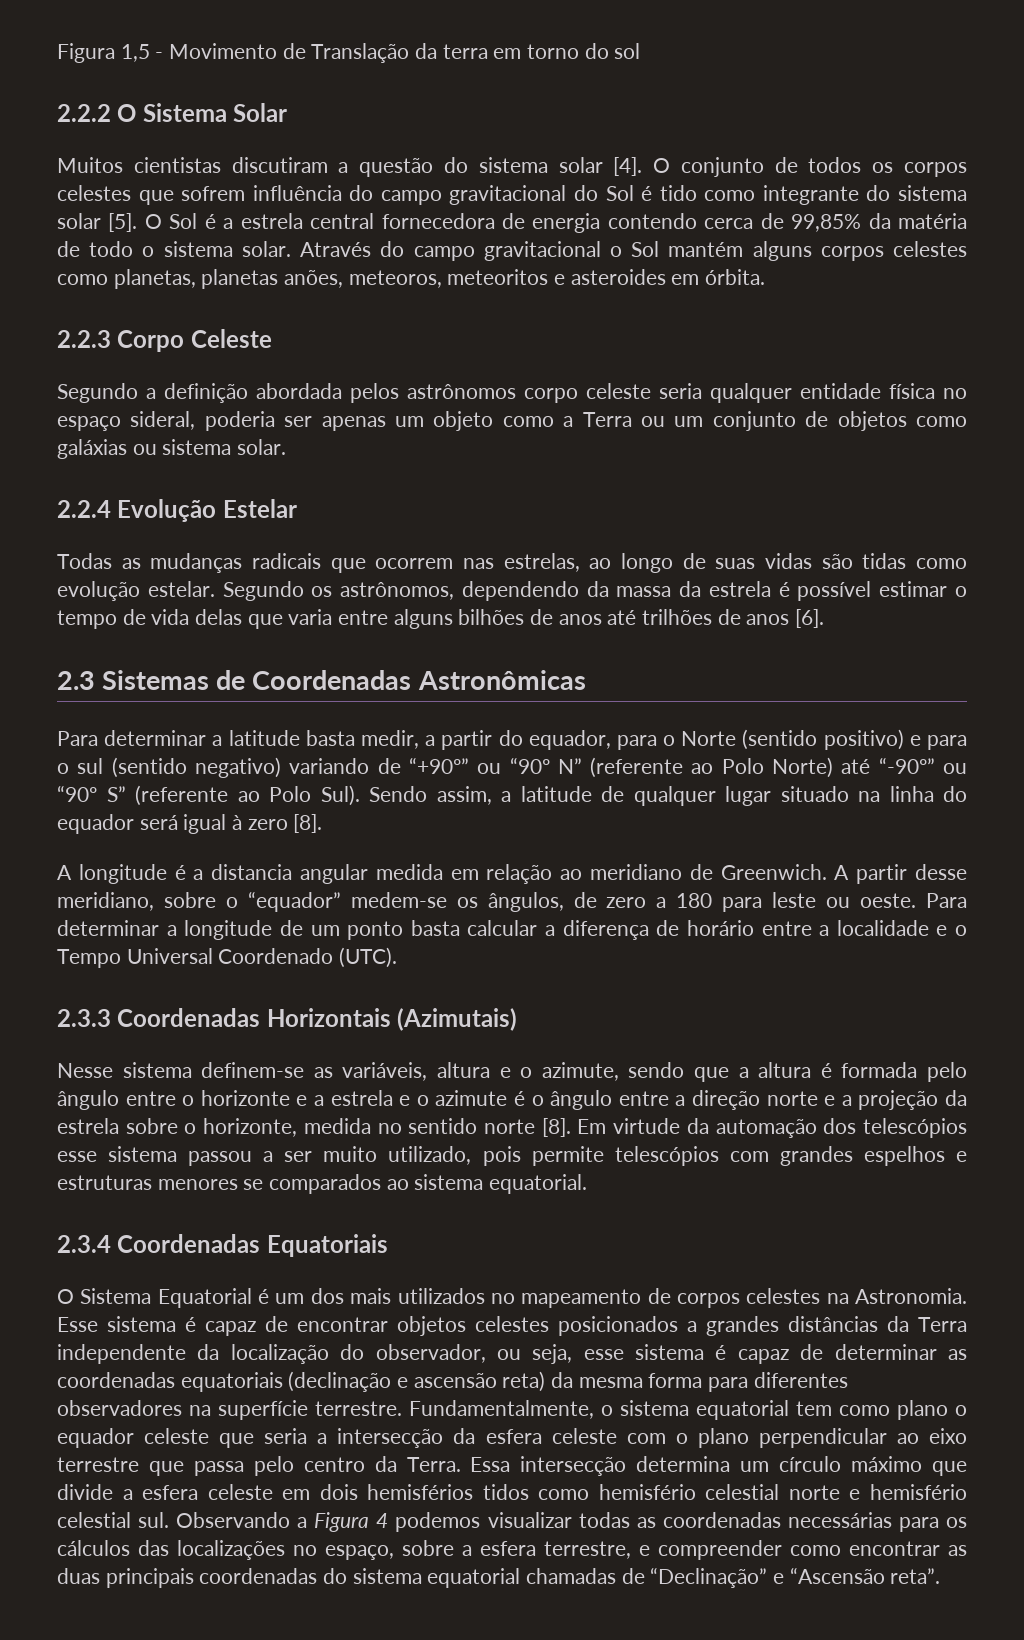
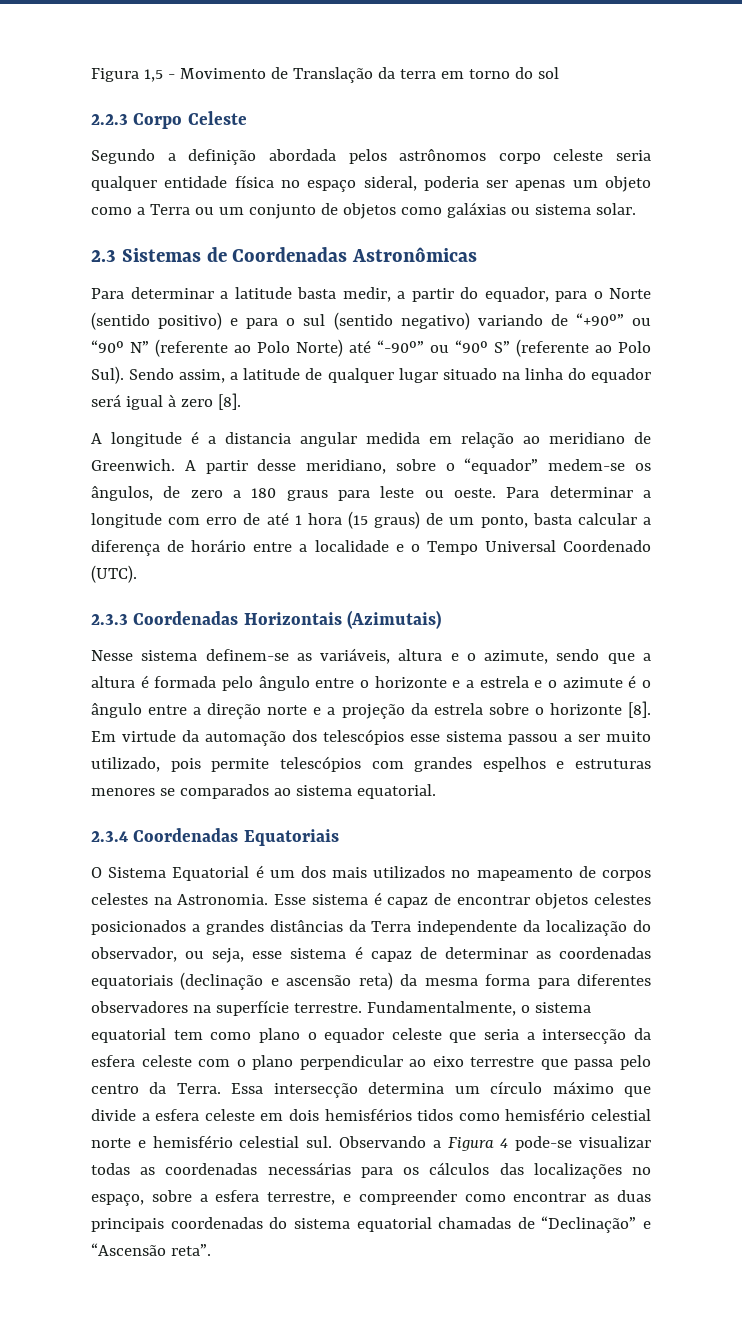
[57,103,288,122] [57,157,968,177] [57,185,967,205] [57,213,967,233] [57,241,967,261] [57,269,766,289] // 2.2.2 O Sistema Solar // Muitos cientistas discutiram a questão do sistema solar [4]. O conjunto de todos os corpos celestes que sofrem influência do campo gravitacional do Sol é tido como integrante do sistema solar [5]. O Sol é a estrela central fornecedora de energia contendo cerca de 99,85% da matéria de todo o sistema solar. Através do campo gravitacional o Sol mantém alguns corpos celestes como planetas, planetas anões, meteoros, meteoritos e asteroides em órbita. -> (559, 73) none
[57,499,297,522] [57,553,967,573] [57,581,967,601] [57,609,825,629] // 2.2.4 Evolução Estelar // Todas as mudanças radicais que ocorrem nas estrelas, ao longo de suas vidas são tidas como evolução estelar. Segundo os astrônomos, dependendo da massa da estrela é possível estimar o tempo de vida delas que varia entre alguns bilhões de anos até trilhões de anos [6]. -> (636, 209) none
(713, 900) none -> [286,490,328,501] graus
(273, 930) none -> [168,511,421,529] com erro de até 1 hora (15 graus)
[347,921,404,940] ponto -> [480,515,528,528] ponto,
[203,1118,535,1137] horizonte, medida no sentido norte -> [549,703,622,715] horizonte
[395,1512,481,1532] podemos -> [515,1136,573,1151] pode-se

